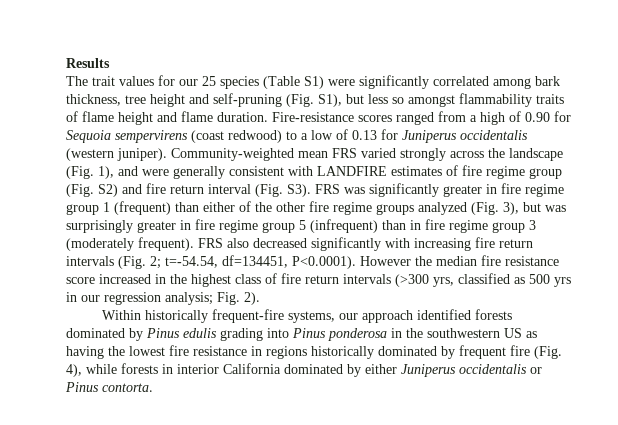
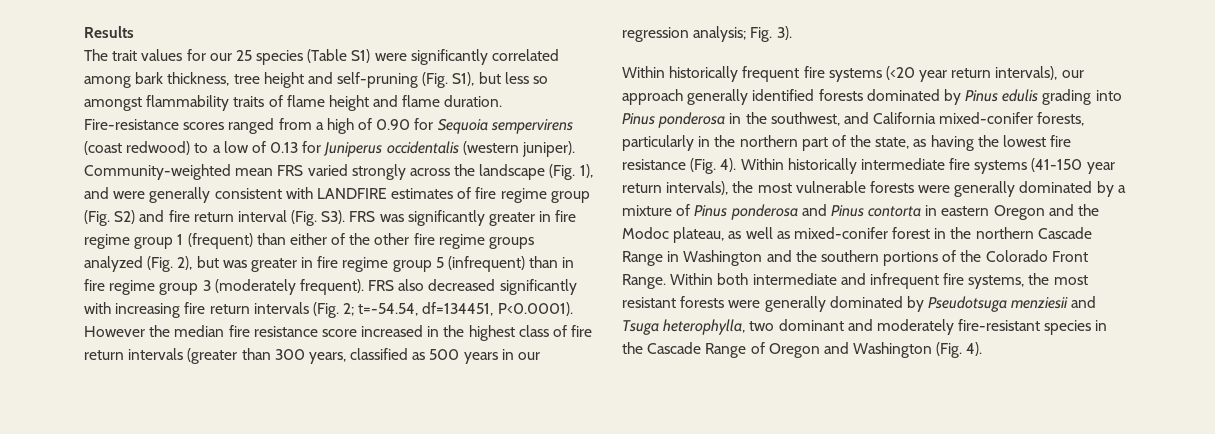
[503,202,519,215] 3), -> [177,256,193,270] 2),
[66,220,133,233] surprisingly -> (247, 264) none
[395,274,454,287] (>300 yrs, -> [187,348,346,364] (greater than 300 years,
[554,277,571,287] yrs -> [463,352,498,364] years
[244,292,260,305] [102,309,336,323] 2). // Within historically frequent-fire systems, -> [776,26,792,40] [622,66,1058,82] 3). // Within historically frequent fire systems (<20 year return intervals),
(414, 316) none -> [687,89,749,105] generally
[427,328,522,338] southwestern US -> [770,112,1085,126] [622,135,910,151] southwest, and California mixed-conifer forests, particularly in the northern part of the state,
[251,345,562,359] [66,363,542,377] [65,382,153,392] in regions historically dominated by frequent fire (Fig. 4), while forests in interior California dominated by either Juniperus occidentalis or Pinus contorta. -> [690,158,1115,174] [622,181,1126,197] [622,204,1100,220] [622,227,1092,243] [622,250,1088,266] [622,273,1088,289] [622,296,1097,312] [622,319,1108,335] [622,342,983,358] (Fig. 4). Within historically intermediate fire systems (41-150 year return intervals), the most vulnerable forests were generally dominated by a mixture of Pinus ponderosa and Pinus contorta in eastern Oregon and the Modoc plateau, as well as mixed-conifer forest in the northern Cascade Range in Washington and the southern portions of the Colorado Front Range. Within both intermediate and infrequent fire systems, the most resistant forests were generally dominated by Pseudotsuga menziesii and Tsuga heterophylla, two dominant and moderately fire-resistant species in the Cascade Range of Oregon and Washington (Fig. 4).

